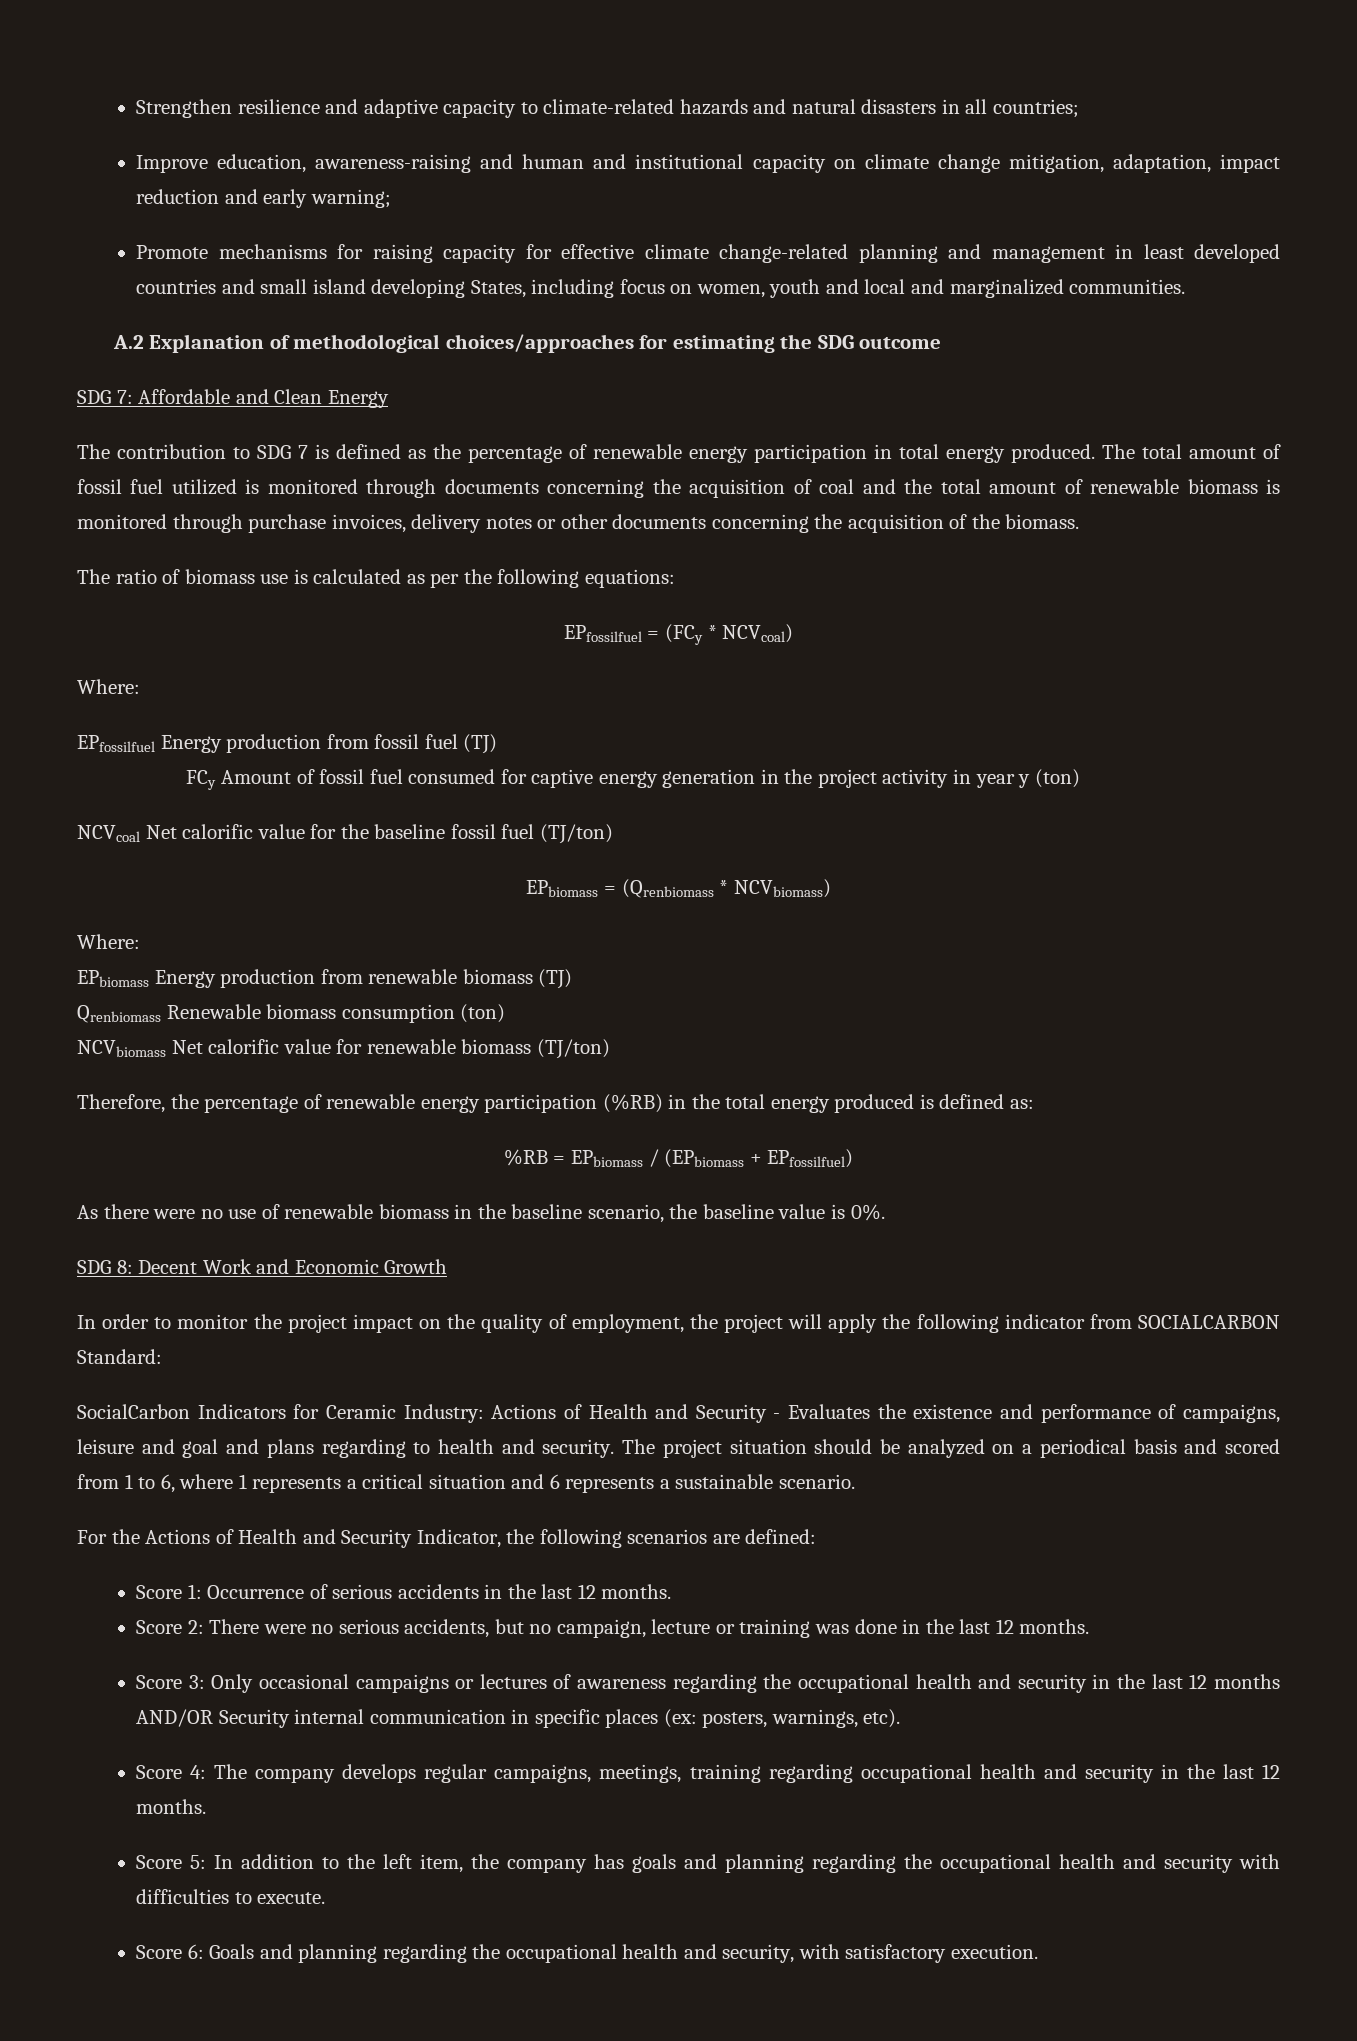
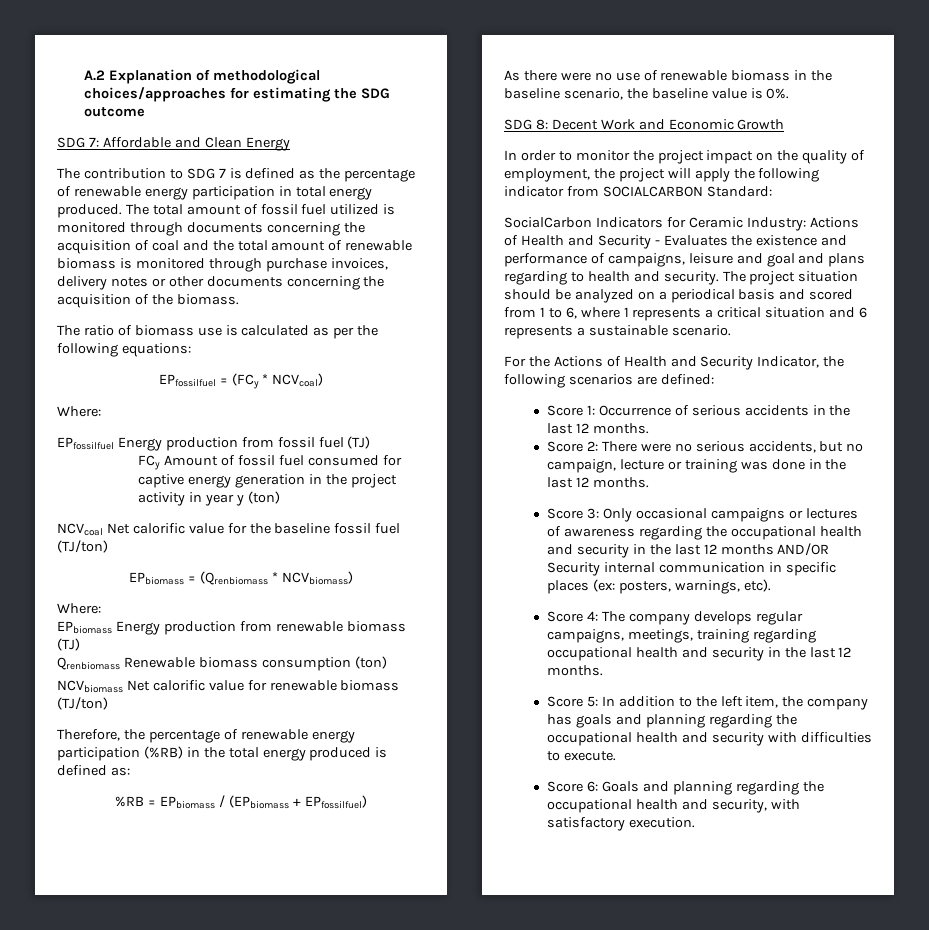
[136,99,1080,118] [136,154,1280,173] [136,189,391,208] [136,244,1281,263] [136,279,1186,298] Strengthen resilience and adaptive capacity to climate-related hazards and natural disasters in all countries; // Improve education, awareness-raising and human and institutional capacity on climate change mitigation, adaptation, impact reduction and early warning; // Promote mechanisms for raising capacity for effective climate change-related planning and management in least developed countries and small island developing States, including focus on women, youth and local and marginalized communities. // -> (84, 75) none

